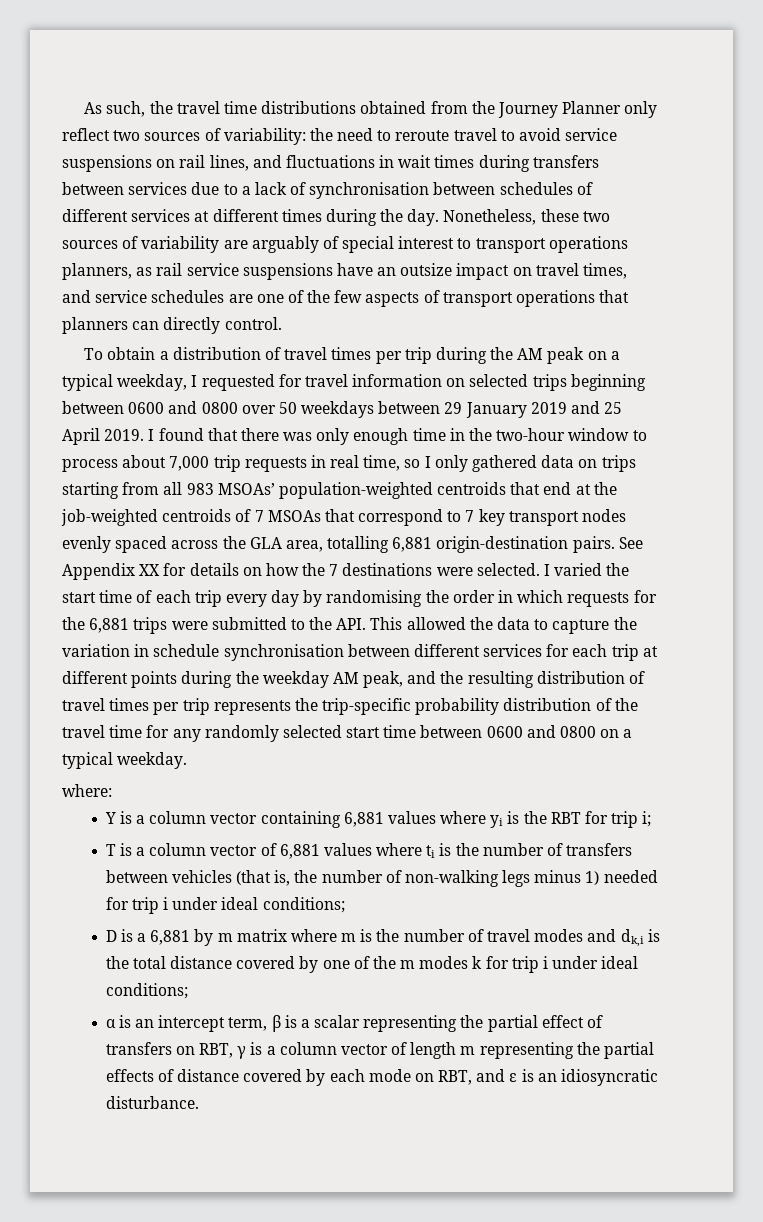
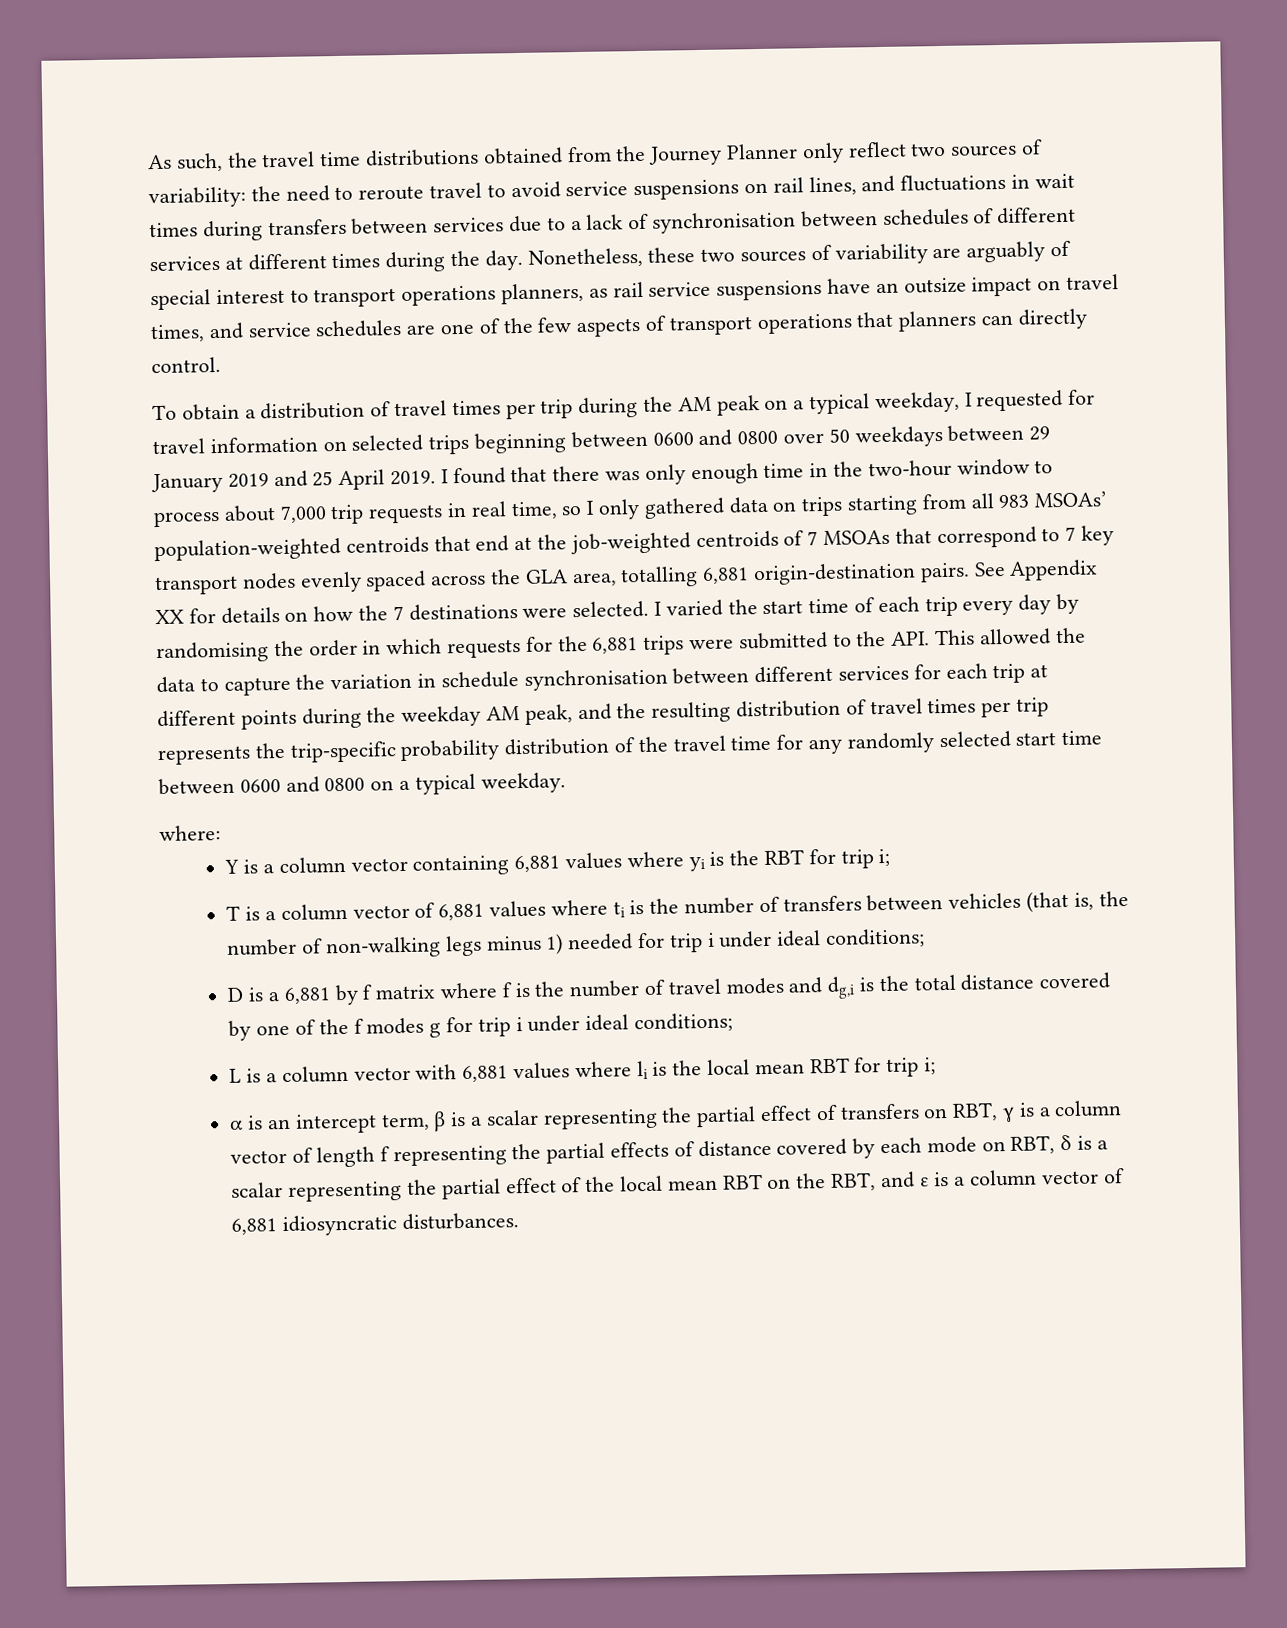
[217,933,233,942] m -> [362,984,374,1000] f
[341,933,357,942] m -> [501,982,513,998] f
[620,929,644,947] dk,i -> [827,976,856,999] dg,i
[400,956,639,973] [105,983,188,999] m modes k for trip i under ideal conditions; -> [353,1012,734,1038] [229,1057,937,1084] f modes g for trip i under ideal conditions; // L is a column vector with 6,881 values where li is the local mean RBT for trip i;
[460,1046,476,1055] m -> [379,1146,390,1162] f
[476,1069,658,1086] [105,1096,199,1109] and ε is an idiosyncratic disturbance. -> [1060,1134,1108,1151] [231,1168,1125,1202] [231,1212,519,1237] δ is a scalar representing the partial effect of the local mean RBT on the RBT, and ε is a column vector of 6,881 idiosyncratic disturbances.

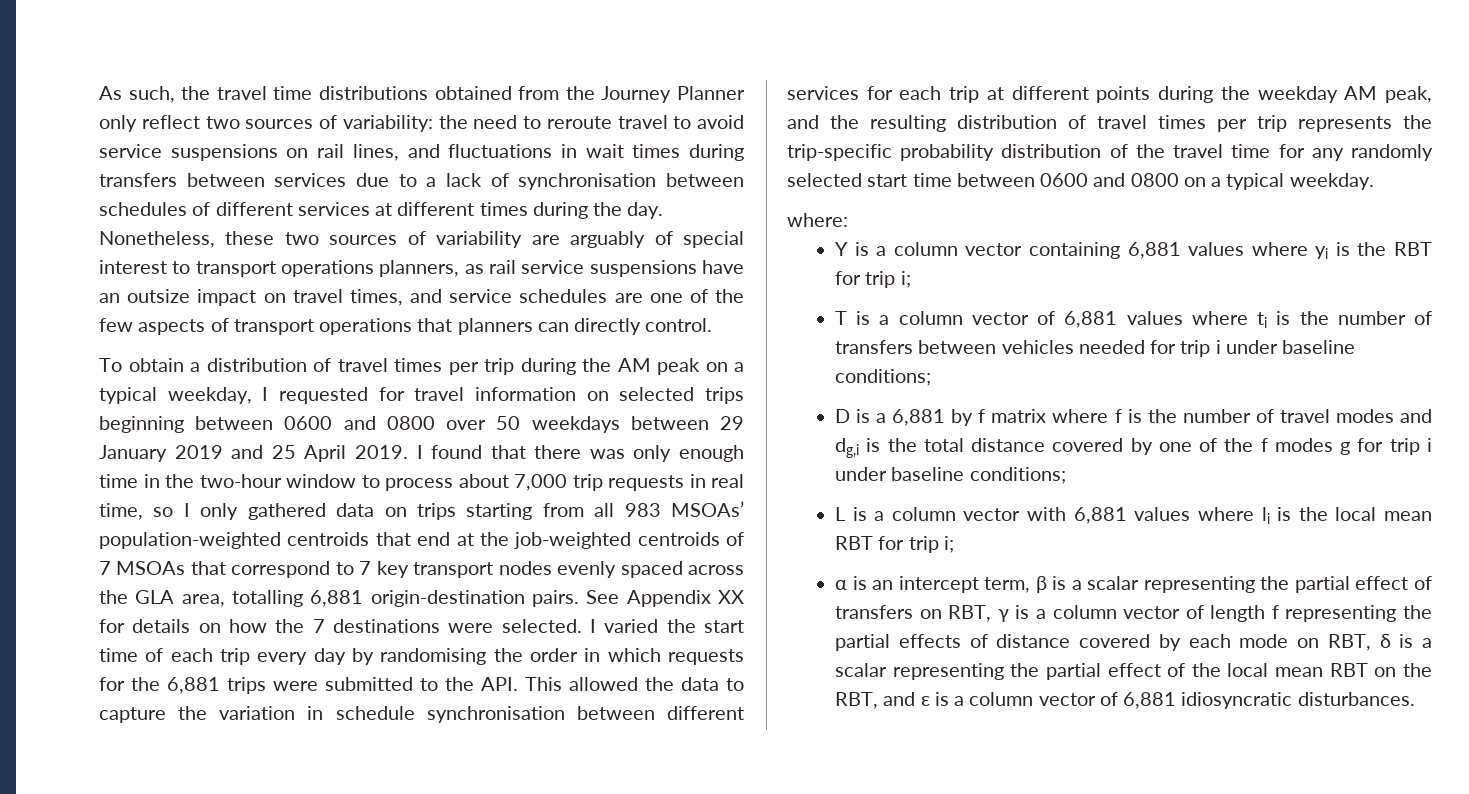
[1026,890,1129,913] [227,933,564,959] (that is, the number of non-walking legs minus 1) -> (1074, 347) none
[776,930,822,947] ideal -> [1282,340,1356,354] baseline
[585,1014,630,1031] ideal -> [891,467,965,481] baseline

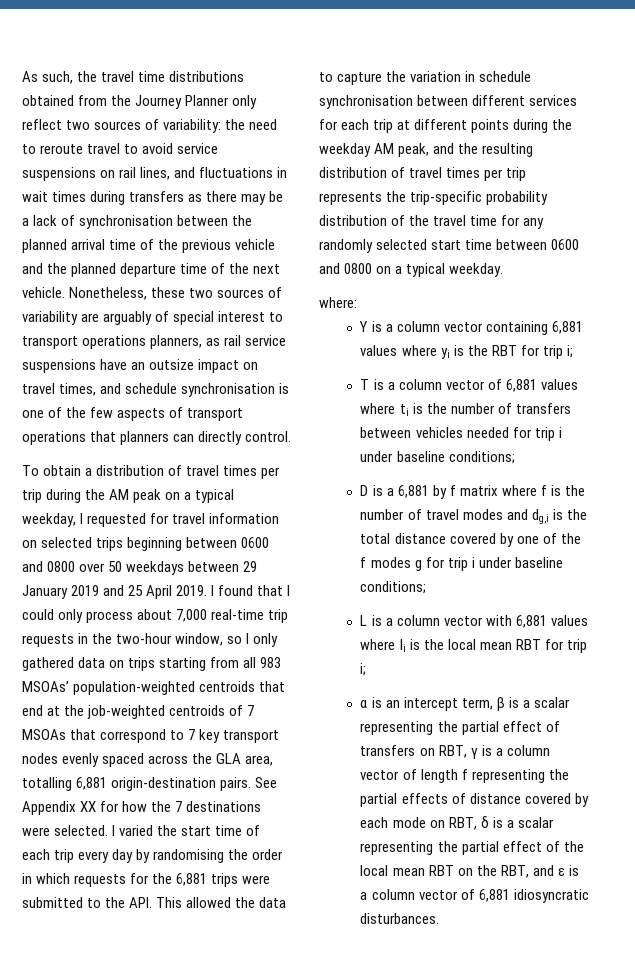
[186,173,417,187] between services due to -> [188,191,284,205] as there may be
[99,202,664,219] schedules of different services at different times during the day. -> [232,215,253,226] [22,239,276,253] [22,263,281,277] [22,287,65,298] the planned arrival time of the previous vehicle and the planned departure time of the next vehicle.
[449,289,643,303] service schedules are -> [125,383,290,397] schedule synchronisation is
[534,445,744,462] [99,474,744,491] [99,503,143,520] there was only enough time in the two-hour window to process about 7,000 trip requests in real time, -> [287,585,291,596] [22,609,289,623] [22,633,224,647] I could only process about 7,000 real-time trip requests in the two-hour window,
[132,619,221,633] details on -> (120, 806) none

